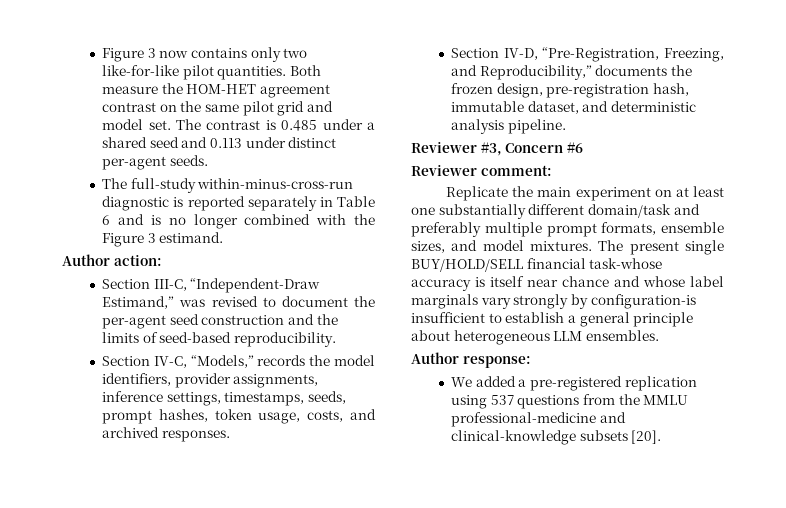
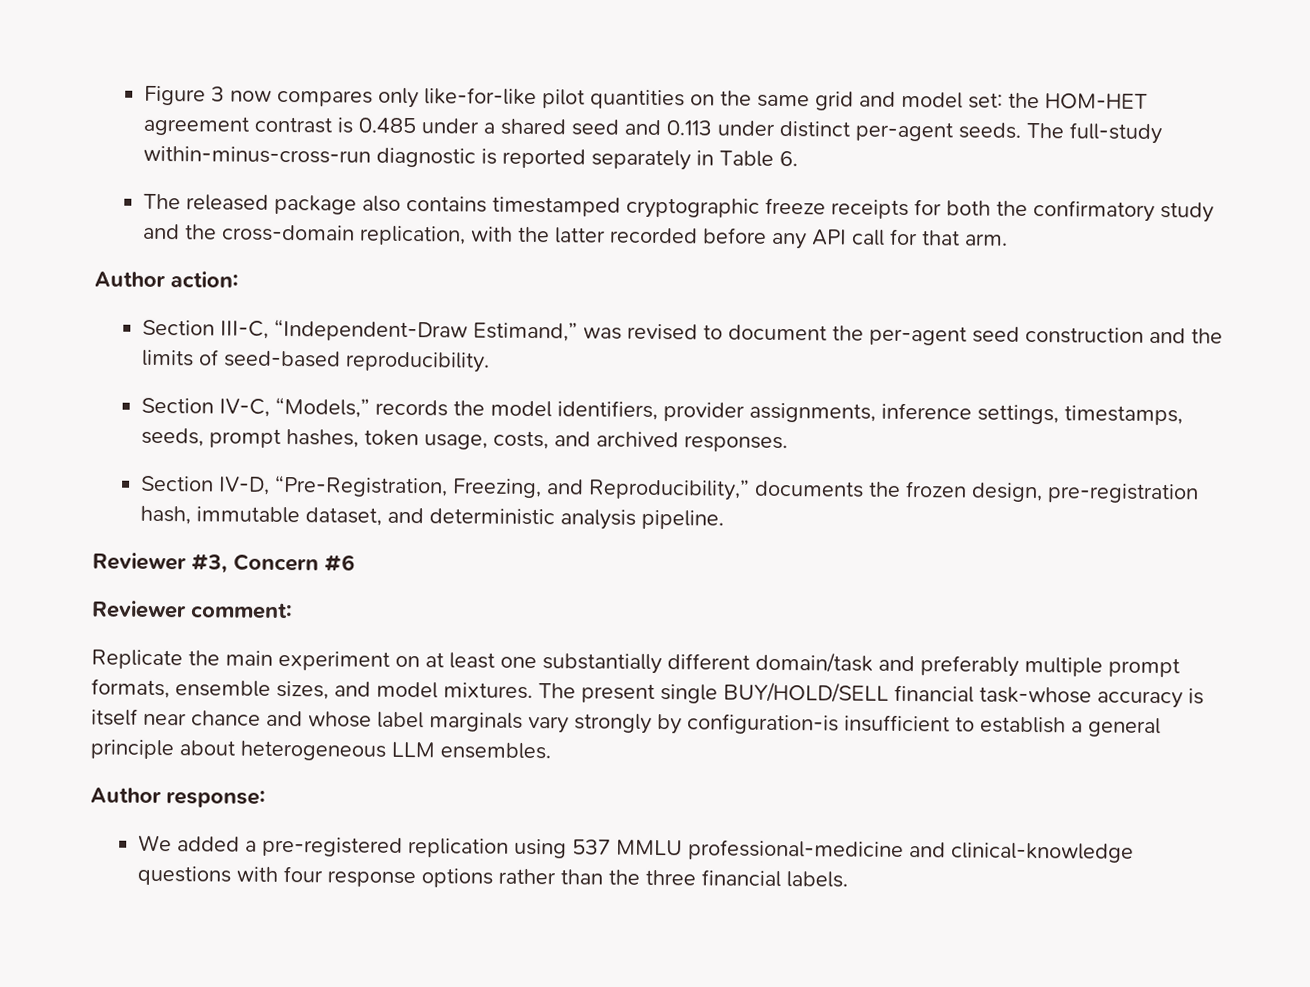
[191,47,308,62] [102,65,322,80] [102,83,331,98] [102,101,334,116] [102,119,201,130] contains only two like-for-like pilot quantities. Both measure the HOM-HET agreement contrast on the same pilot grid and model set. The -> [277,87,1149,111] [143,115,251,136] compares only like-for-like pilot quantities on the same grid and model set: the HOM-HET agreement
(208, 160) // -> (1022, 130) none
[102,214,375,229] [102,232,224,247] 6 and is no longer combined with the Figure 3 estimand. -> [779,150,799,167] [143,193,1215,223] [143,223,1009,250] 6. // The released package also contains timestamped cryptographic freeze receipts for both the confirmatory study and the cross-domain replication, with the latter recorded before any API call for that arm.
[517,394,640,409] questions from the -> (612, 847) none
[579,430,662,444] subsets [20]. -> [137,865,849,888] questions with four response options rather than the three financial labels.

